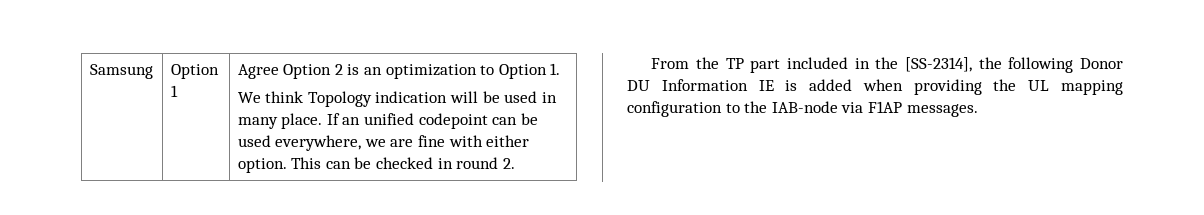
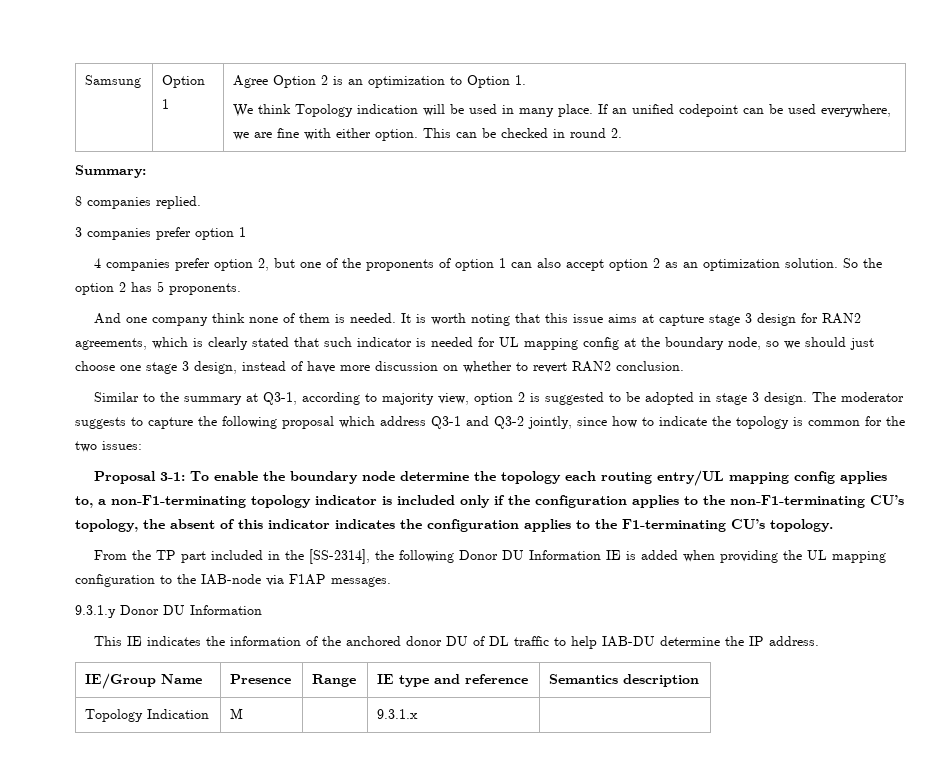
(515, 163) none -> [75,165,146,178] [75,196,201,209] [75,227,246,240] [93,258,882,271] [75,281,241,295] [93,313,861,326] [75,337,874,350] [75,361,684,374] [93,392,904,405] [75,416,905,429] [75,441,142,452] [93,470,887,486] [75,495,904,508] [75,519,833,532] // Summary: // 8 companies replied. // 3 companies prefer option 1 // 4 companies prefer option 2, but one of the proponents of option 1 can also accept option 2 as an optimization solution. So the option 2 has 5 proponents. // And one company think none of them is needed. It is worth noting that this issue aims at capture stage 3 design for RAN2 agreements, which is clearly stated that such indicator is needed for UL mapping config at the boundary node, so we should just choose one stage 3 design, instead of have more discussion on whether to revert RAN2 conclusion. // Similar to the summary at Q3-1, according to majority view, option 2 is suggested to be adopted in stage 3 design. The moderator suggests to capture the following proposal which address Q3-1 and Q3-2 jointly, since how to indicate the topology is common for the two issues: // Proposal 3-1: To enable the boundary node determine the topology each routing entry/UL mapping config applies to, a non-F1-terminating topology indicator is included only if the configuration applies to the non-F1-terminating CU’s topology, the absent of this indicator indicates the configuration applies to the F1-terminating CU’s topology.
(978, 110) none -> [75,605,262,618] [93,636,819,649] [85,673,203,689] [230,674,292,684] [312,674,357,687] [377,674,529,687] [549,674,700,687] [85,709,210,722] [230,708,244,719] [377,709,419,719] // 9.3.1.y Donor DU Information // This IE indicates the information of the anchored donor DU of DL traffic to help IAB-DU determine the IP address. // IE/Group Name | Presence | Range | IE type and reference | Semantics description // Topology Indication | M | | 9.3.1.x |

